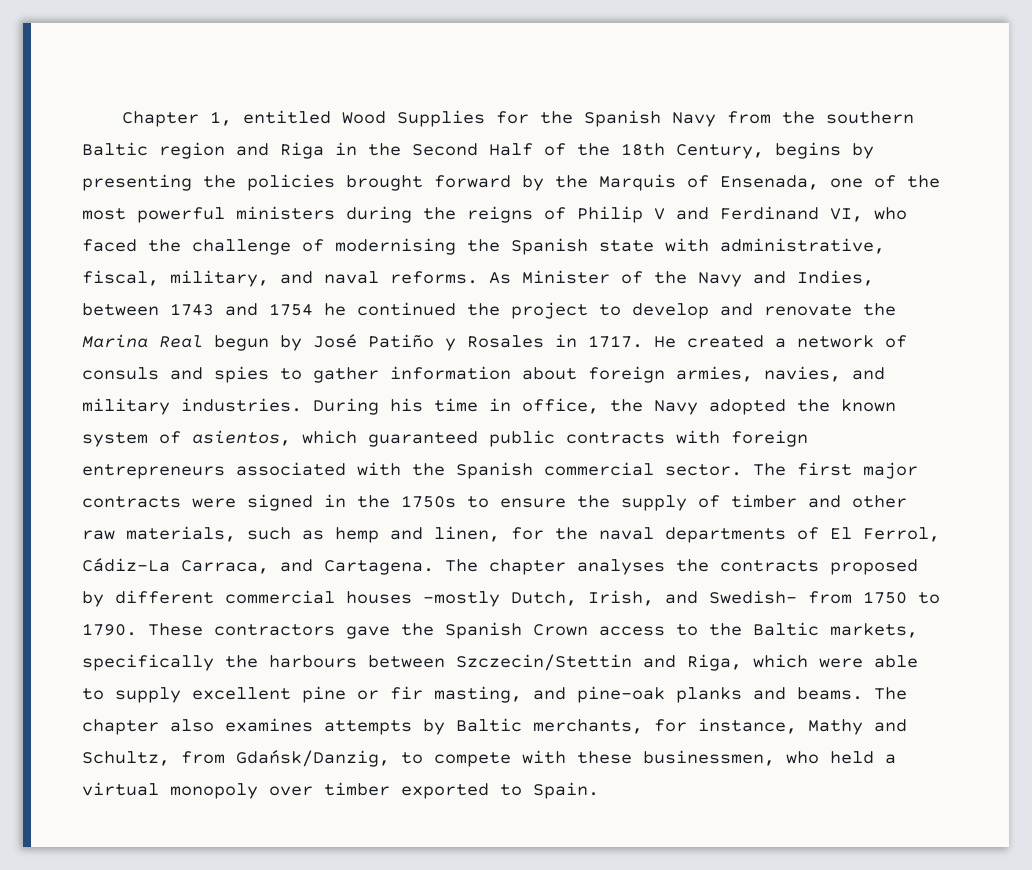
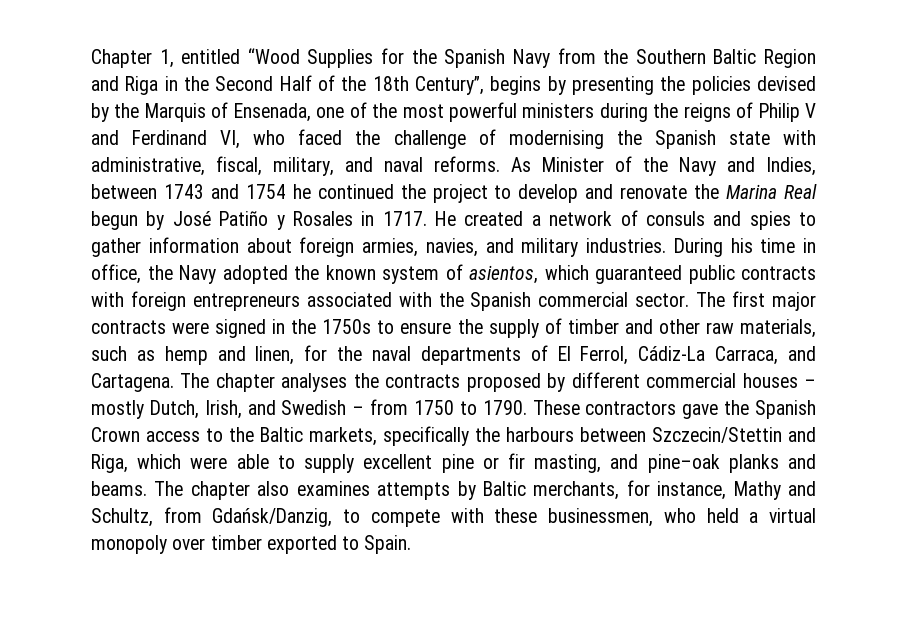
[341,111,386,124] Wood -> [247,48,300,64] “Wood
[825,111,914,124] [82,142,225,159] southern Baltic region -> [635,49,816,68] Southern Baltic Region
[676,144,764,159] Century, -> [415,76,484,95] Century”,
[346,175,511,191] brought forward -> [757,76,817,91] devised
[423,591,500,607] –mostly -> [804,379,816,388] [91,400,144,419] – mostly
[709,590,797,604] Swedish– -> [281,400,365,415] Swedish –

